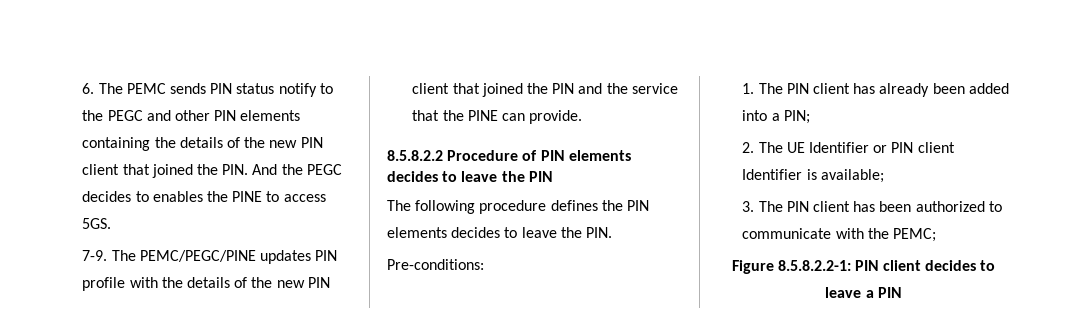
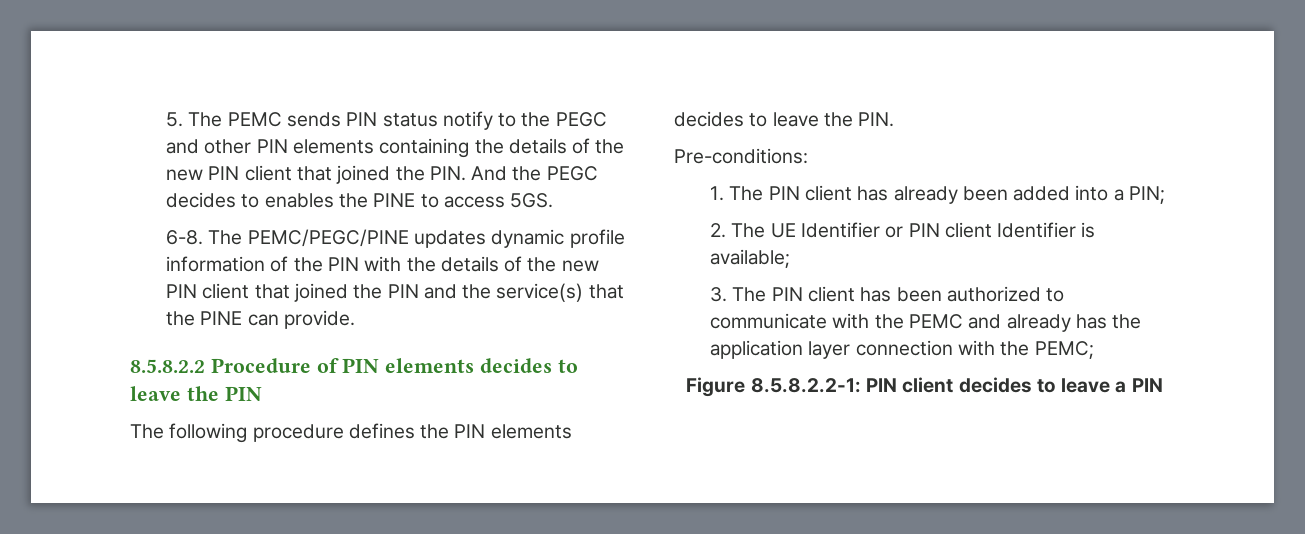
[82,83,95,94] 6. -> [166,112,184,127] 5.
[82,250,108,261] 7-9. -> [166,230,204,245] 6-8.
[315,250,338,261] [82,277,126,291] PIN profile -> [491,229,625,248] [166,256,359,272] dynamic profile information of the PIN
[631,83,678,94] service -> [496,283,584,302] service(s)
(889, 233) none -> [908,314,1142,332] [710,340,1030,359] PEMC and already has the application layer connection with the

